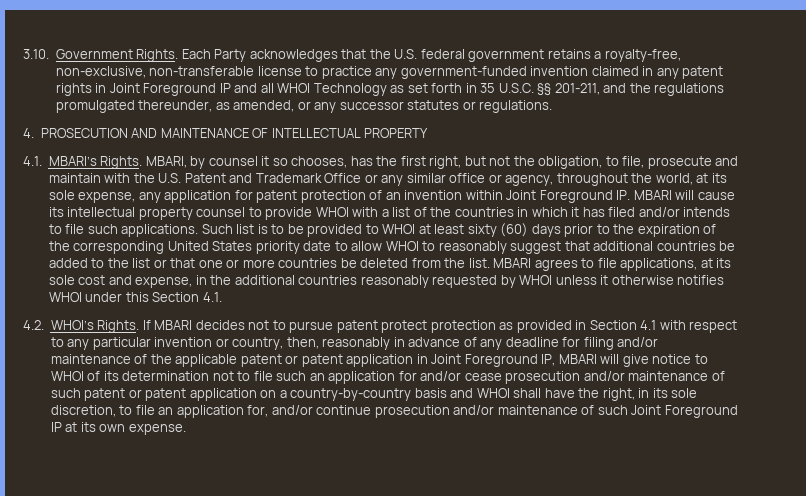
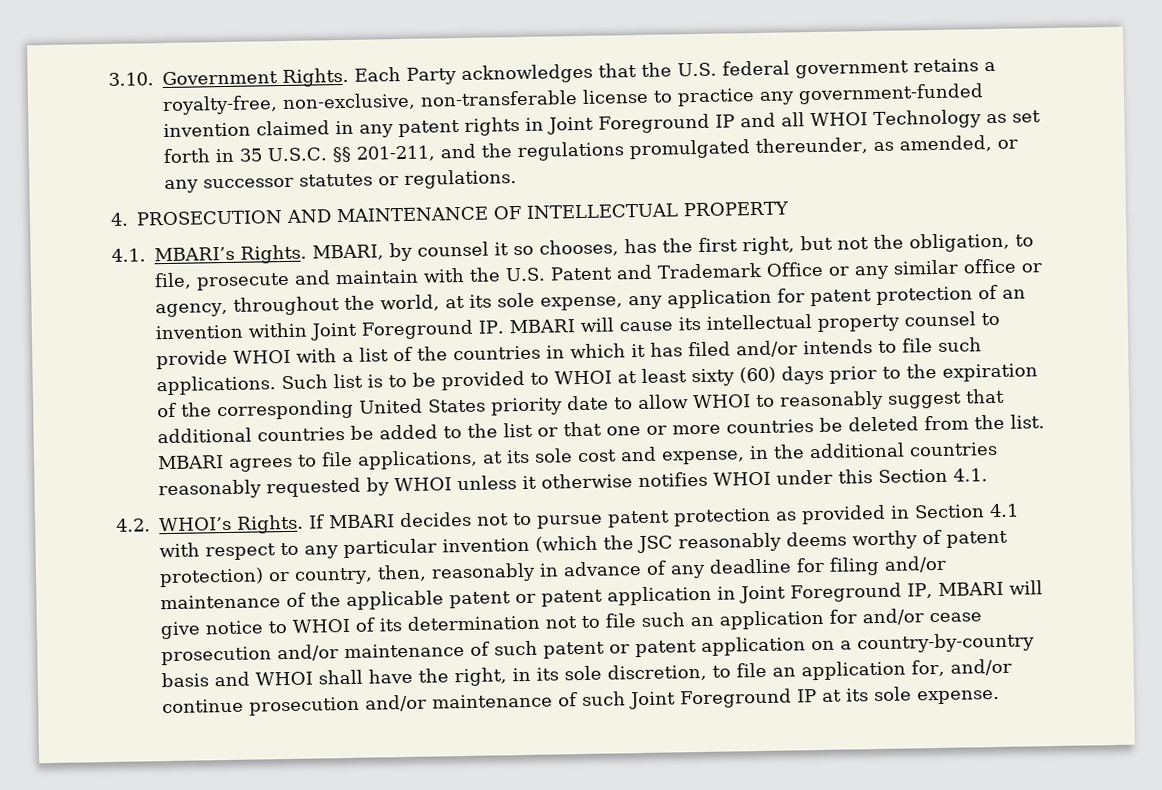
[381,320,428,333] protect -> (670, 519) none
(213, 342) none -> [535,529,1008,554] [159,567,264,588] (which the JSC reasonably deems worthy of patent protection)
[99,424,126,432] own -> [872,686,912,702] sole

